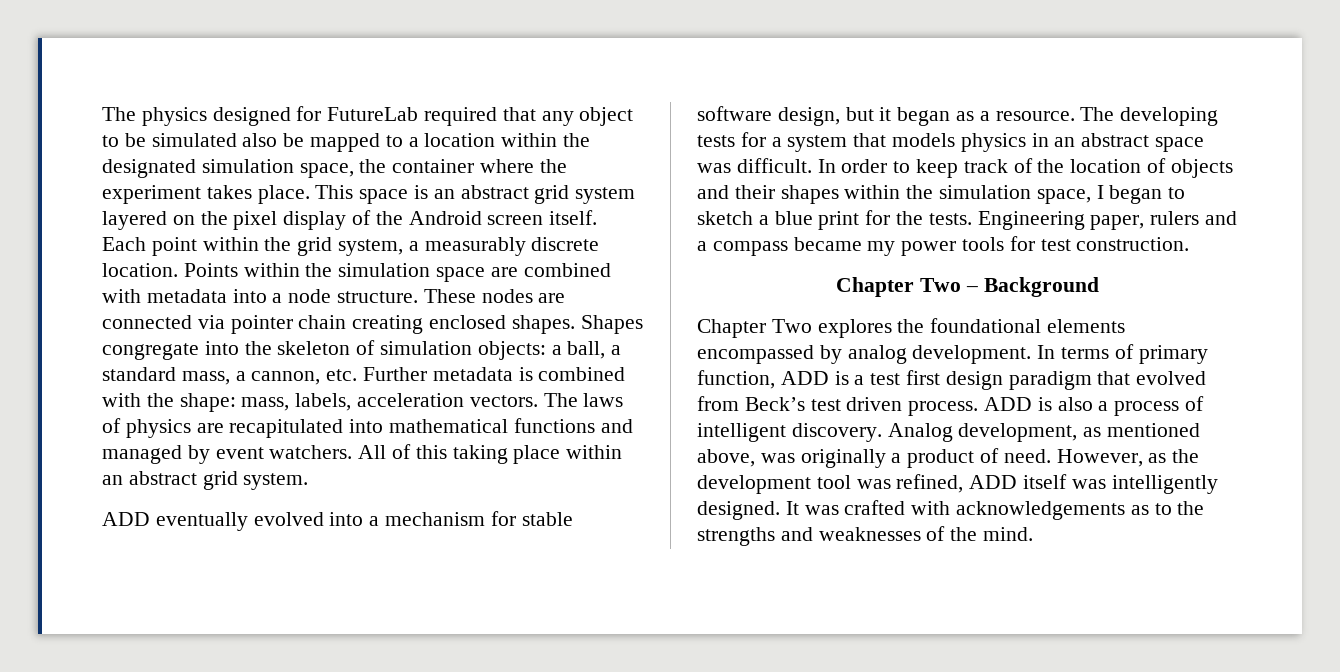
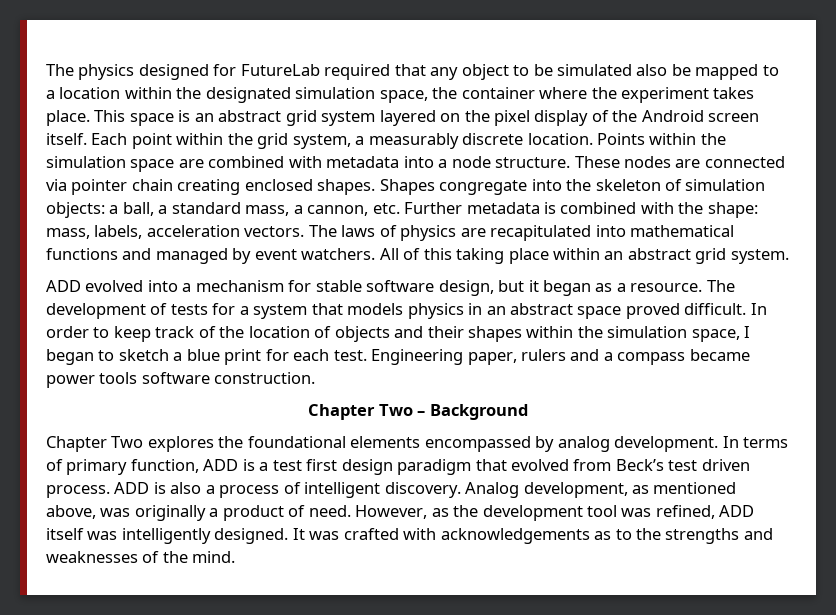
[155,512,248,531] eventually -> (81, 286) none
[1120,107,1219,126] developing -> [46,303,168,319] development of
[697,163,731,173] was -> [625,303,680,319] proved
[896,211,972,225] the tests. -> [293,349,367,361] each test.
[867,241,896,256] my -> (750, 355) none
[1009,236,1071,251] for test -> [141,372,210,384] software

